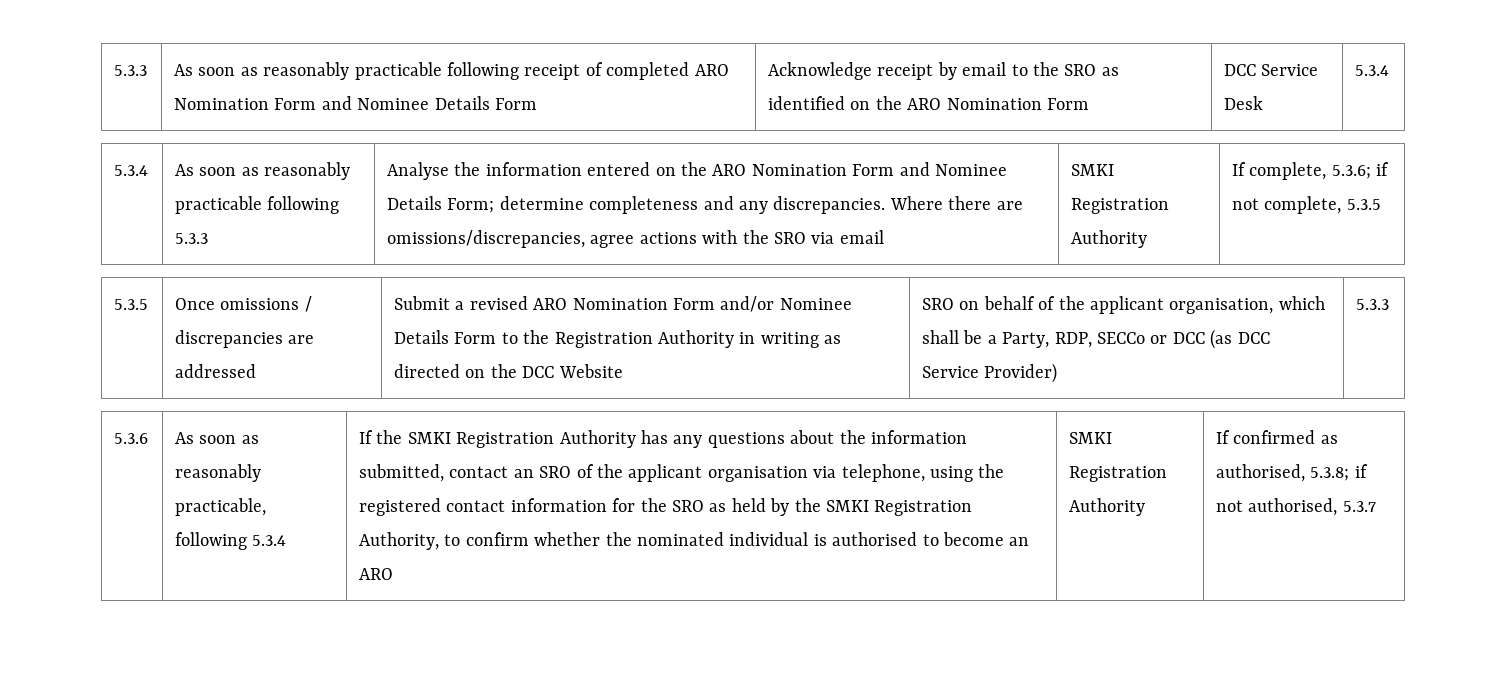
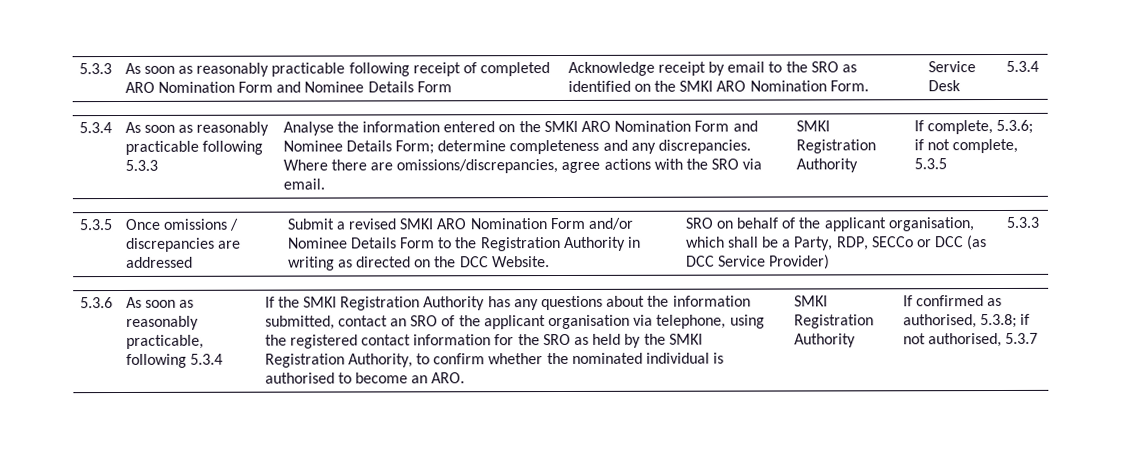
[907,98,1090,110] [1224,64,1257,76] ARO Nomination Form | DCC -> [679,80,869,92] SMKI ARO Nomination Form. |
(708, 169) none -> [543,120,578,133] SMKI
[839,230,884,244] email -> [282,178,325,190] email.
(528, 303) none -> [399,218,434,230] SMKI
[558,364,623,378] Website -> [491,256,550,268] Website.
[359,568,394,580] ARO -> [431,372,466,384] ARO.

